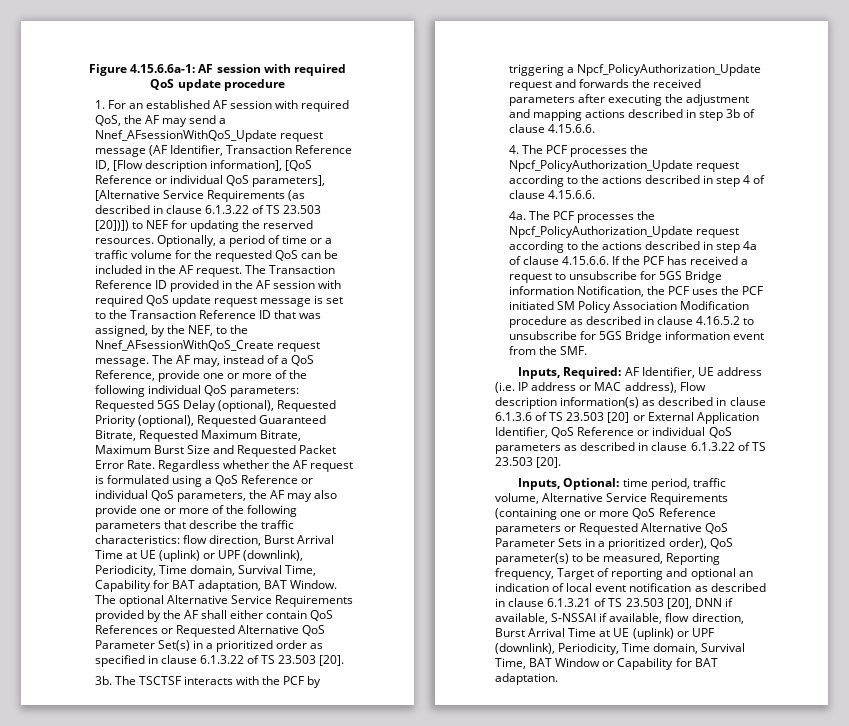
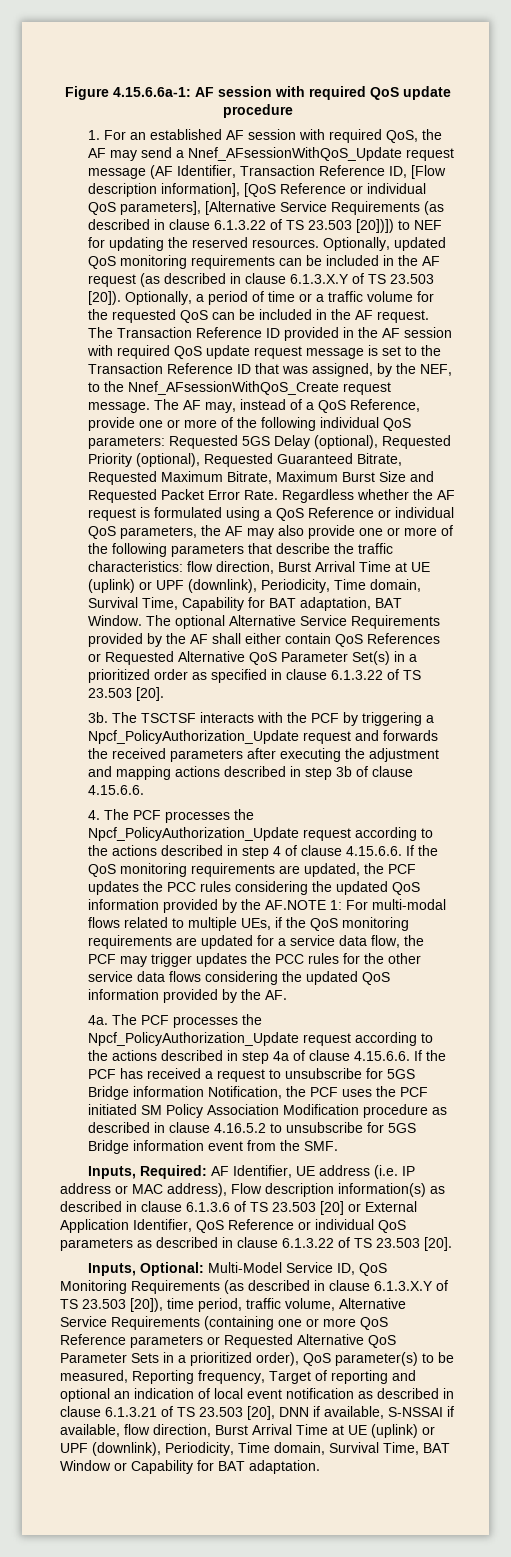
(216, 241) none -> [393,237,446,251] [87,255,440,269] [87,273,434,287] [87,291,192,305] updated QoS monitoring requirements can be included in the AF request (as described in clause 6.1.3.X.Y of TS 23.503 [20]). Optionally,
(595, 194) none -> [405,845,438,856] [87,863,416,877] [87,881,420,895] [87,899,446,913] [87,917,409,931] [87,935,424,949] [87,953,421,967] [87,971,390,985] [87,989,287,1003] If the QoS monitoring requirements are updated, the PCF updates the PCC rules considering the updated QoS information provided by the AF.NOTE 1: For multi-modal flows related to multiple UEs, if the QoS monitoring requirements are updated for a service data flow, the PCF may trigger updates the PCC rules for the other service data flows considering the updated QoS information provided by the AF.
(620, 484) none -> [207,1262,387,1276] [60,1280,448,1294] [60,1298,163,1312] Multi-Model Service ID, QoS Monitoring Requirements (as described in clause 6.1.3.X.Y of TS 23.503 [20]),

